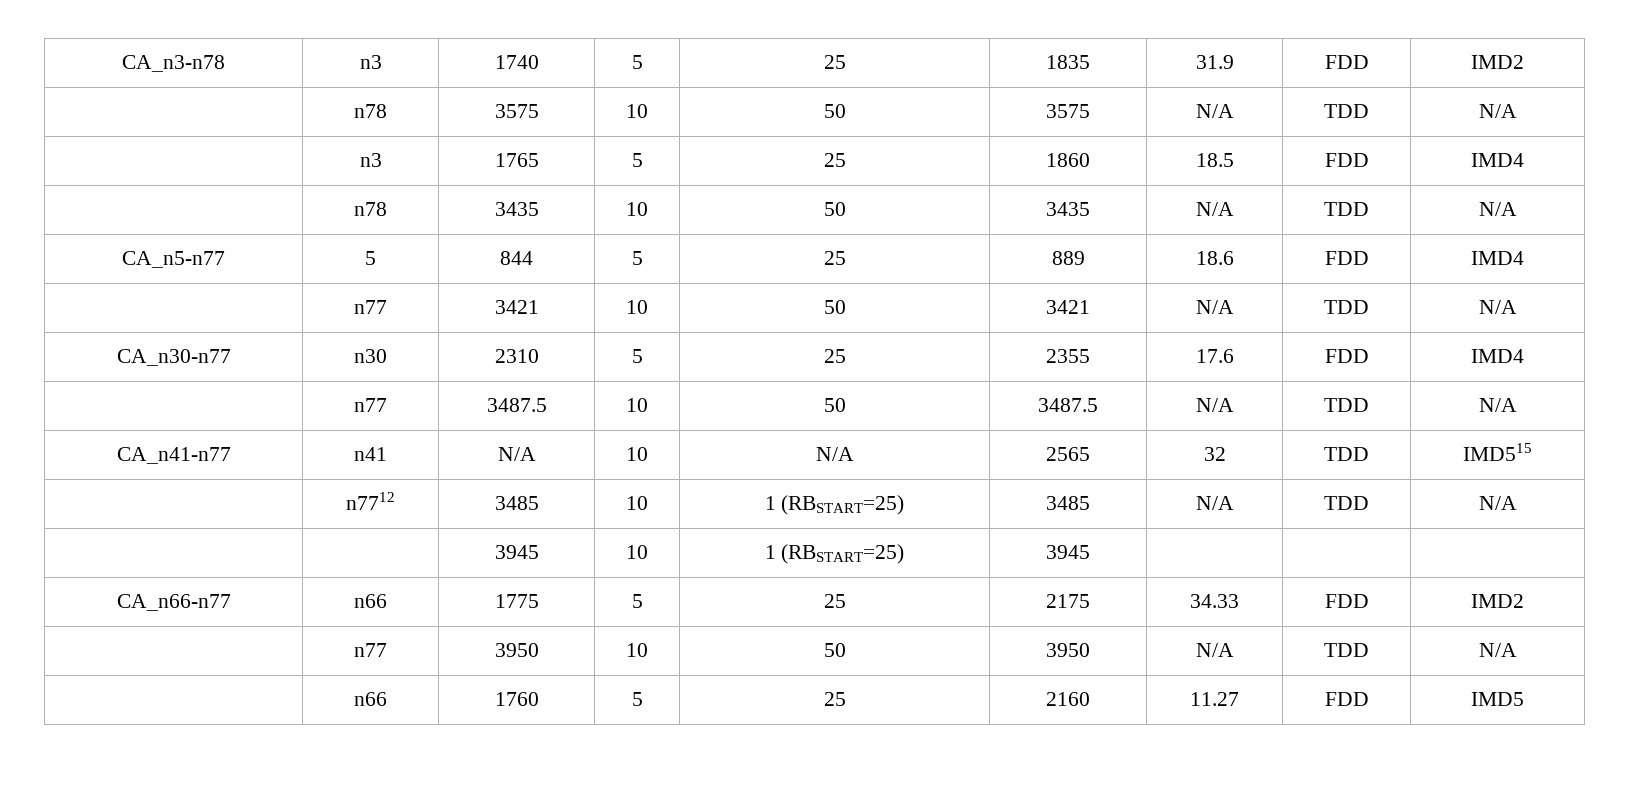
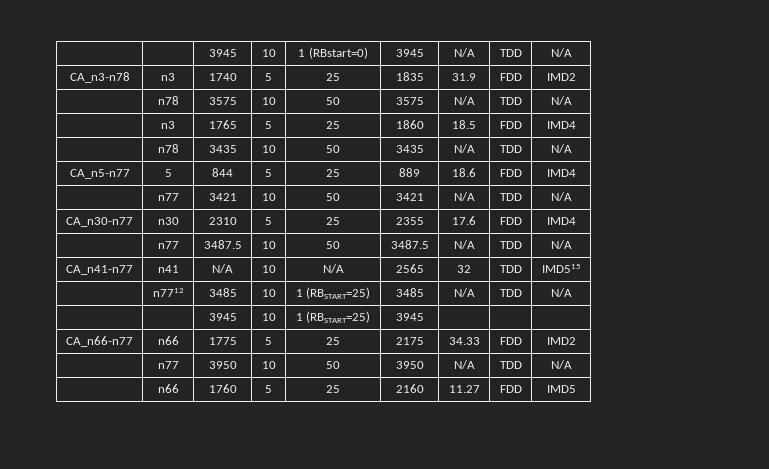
(122, 63) none -> [208,49,237,57] [261,49,276,57] [298,47,368,59] [395,49,424,57] [453,48,475,57] [499,49,522,57] [550,48,572,57] | | 3945 | 10 | 1 (RBstart=0) | 3945 | N/A | TDD | N/A //

